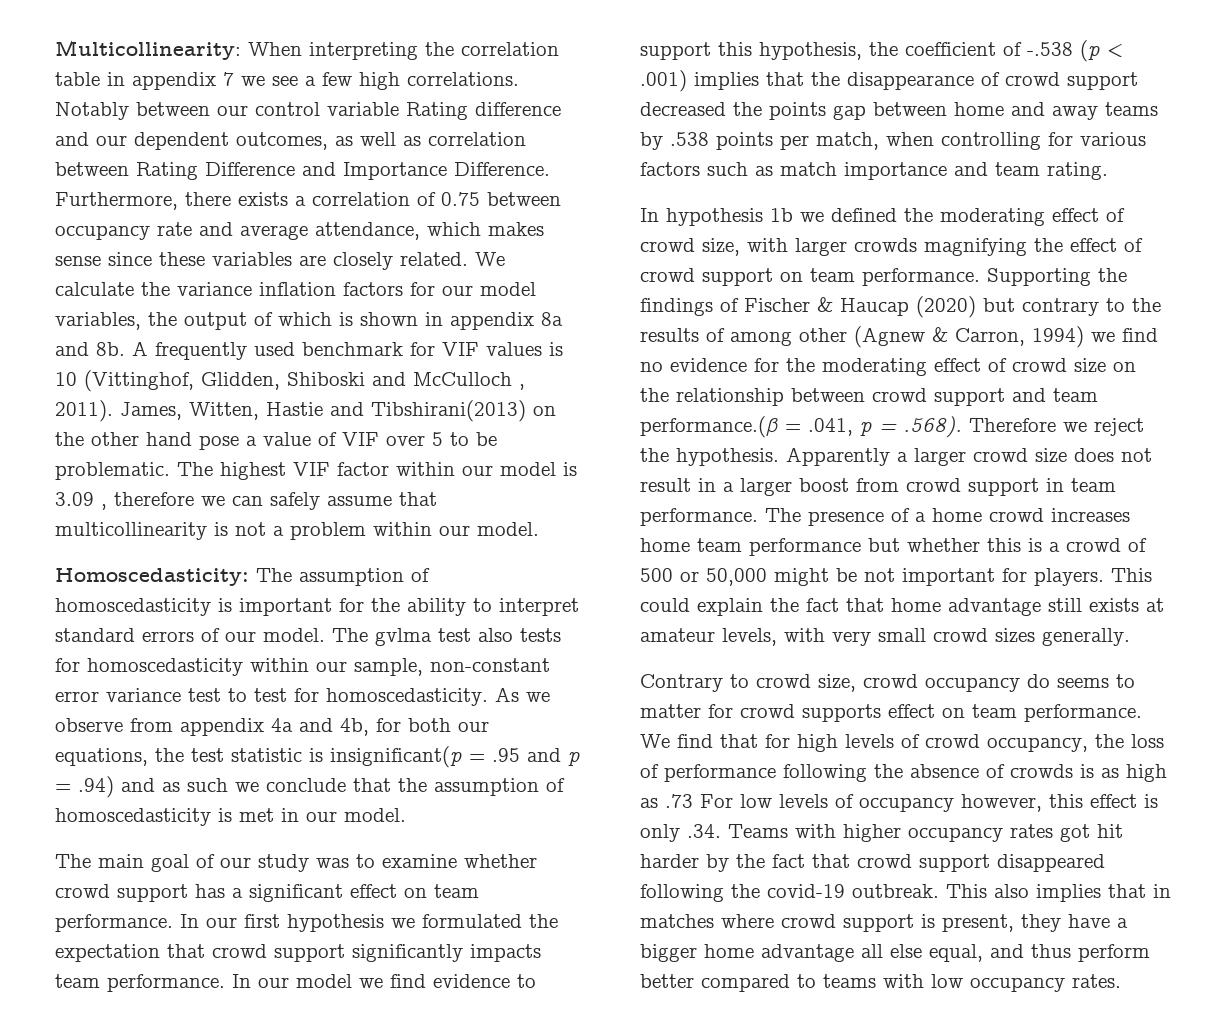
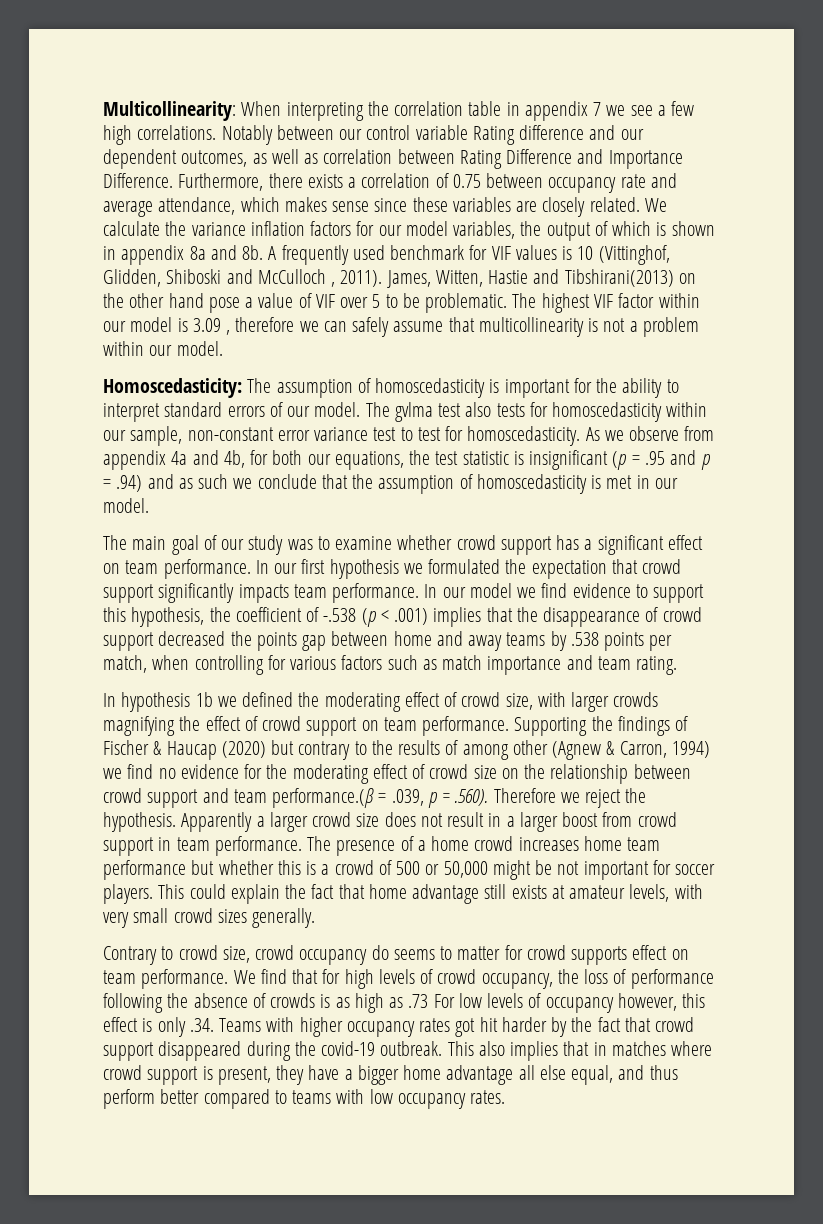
[330,746,462,768] insignificant(p -> [529,450,627,470] insignificant (p
[808,416,962,438] .041, p = .568). -> [391,789,489,808] .039, p = .560).
(1027, 575) none -> [675,864,716,875] soccer
[640,884,724,902] following -> [246,1041,291,1061] during

